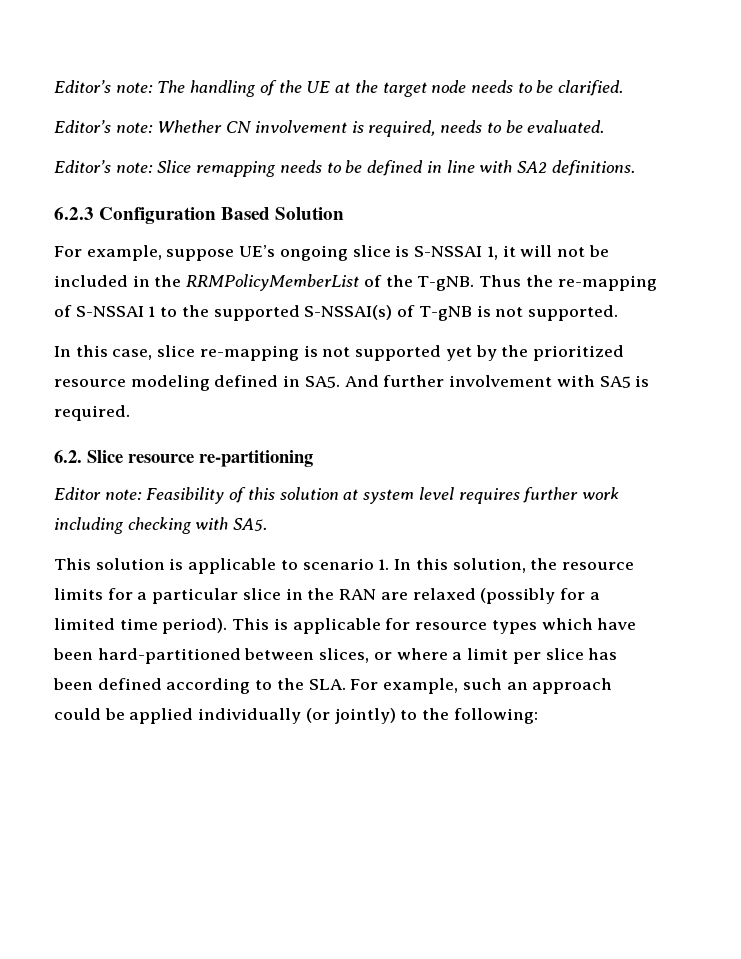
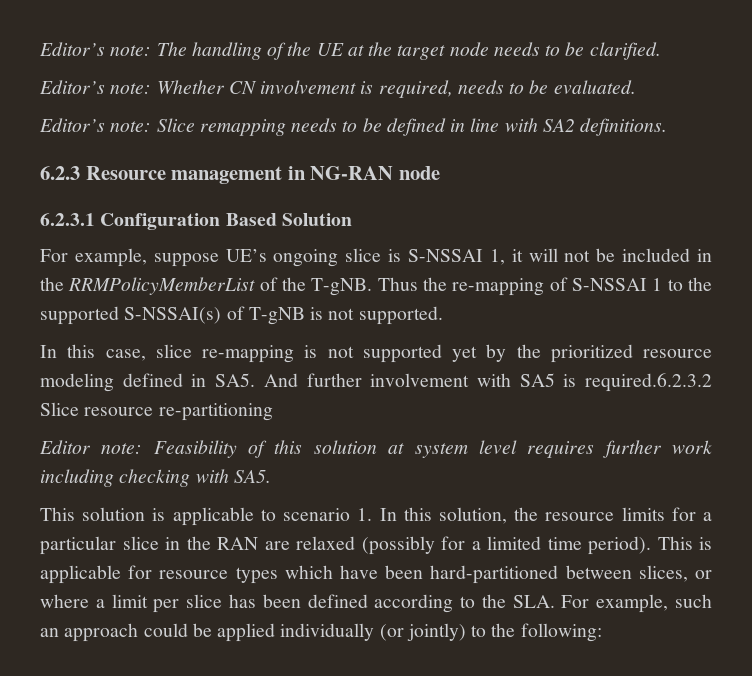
(94, 213) none -> [85,166,440,184] [40,213,95,226] Resource management in NG-RAN node // 6.2.3.1
[54,405,130,421] [54,450,82,463] required. // 6.2. -> [585,373,712,392] required.6.2.3.2

